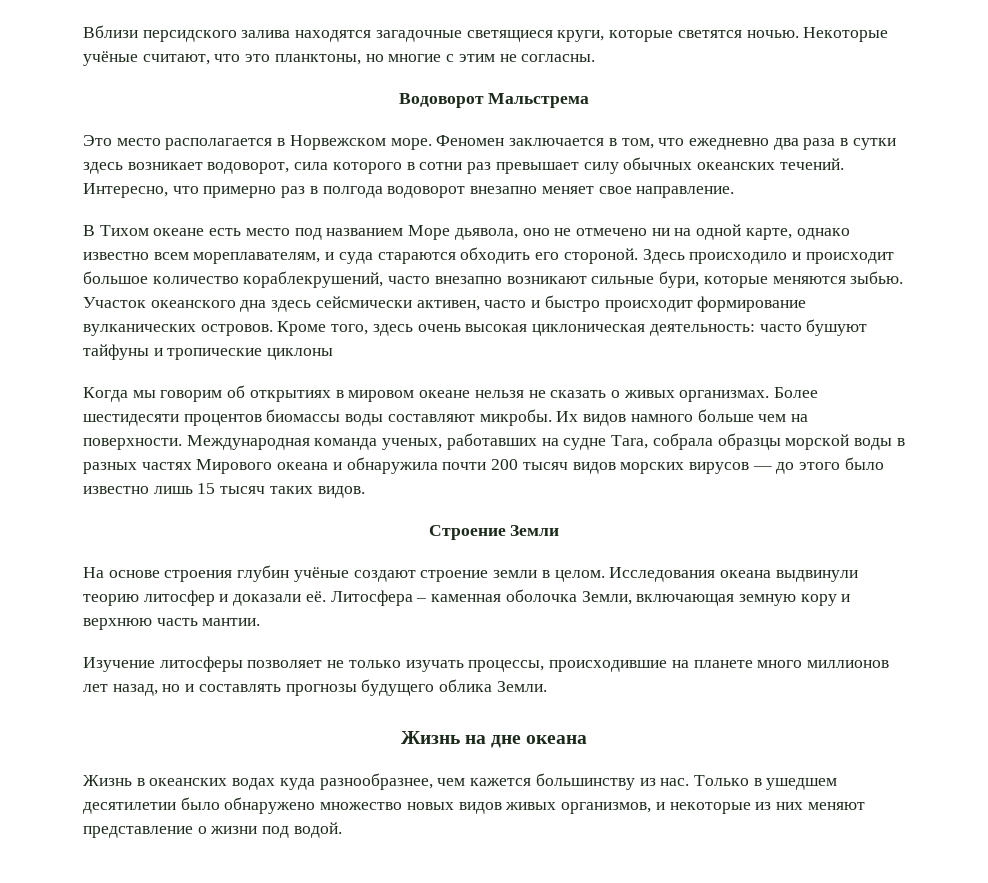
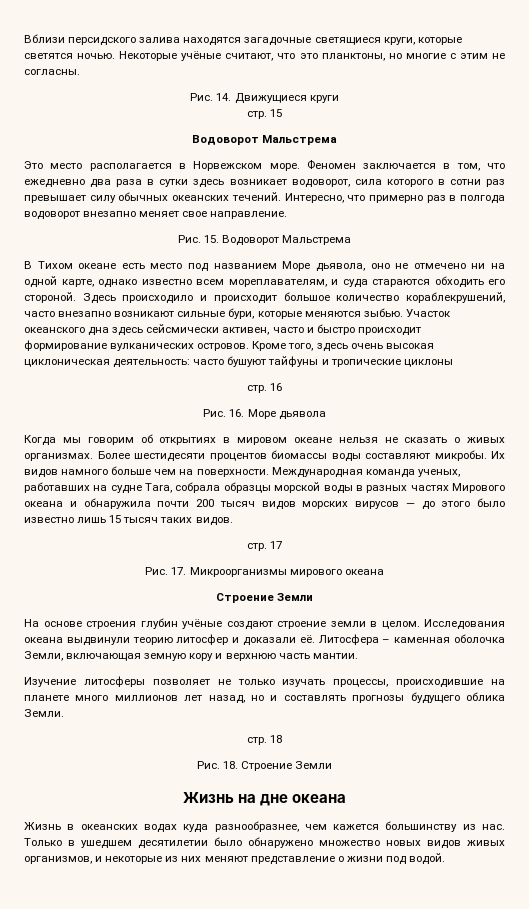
(596, 58) none -> [190,93,339,104] [246,109,283,119] // Рис. 14. Движущиеся круги // стр. 15
(735, 192) none -> [177,235,352,246] // Рис. 15. Водоворот Мальстрема
(334, 354) none -> [246,383,283,393] [203,409,326,420] // стр. 16 // Рис. 16. Море дьявола
(365, 492) none -> [246,541,283,551] [145,567,384,577] // стр. 17 // Рис. 17. Микроорганизмы мирового океана
(547, 686) none -> [246,735,283,745] [196,761,333,771] // стр. 18 // Рис. 18. Строение Земли

